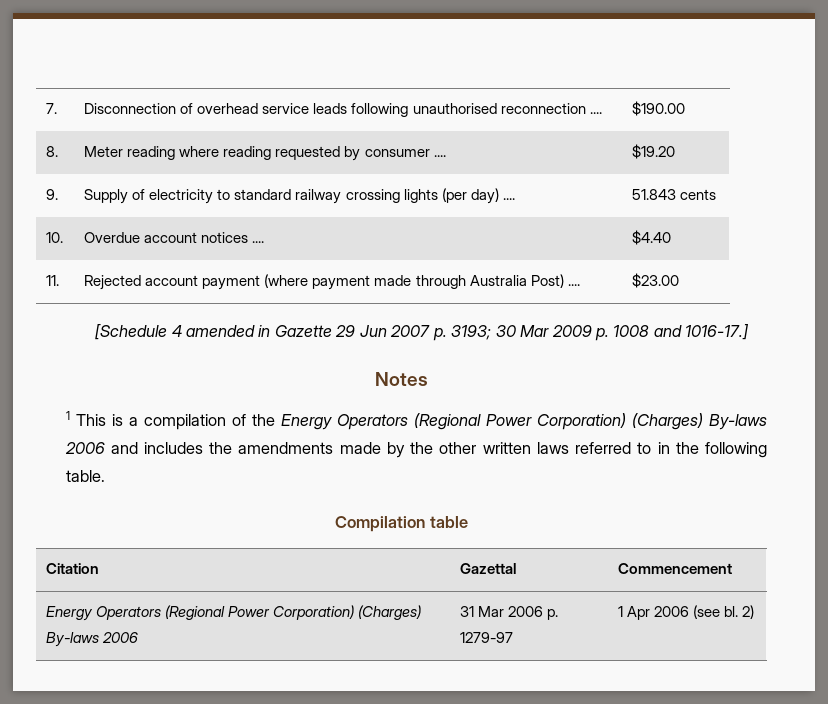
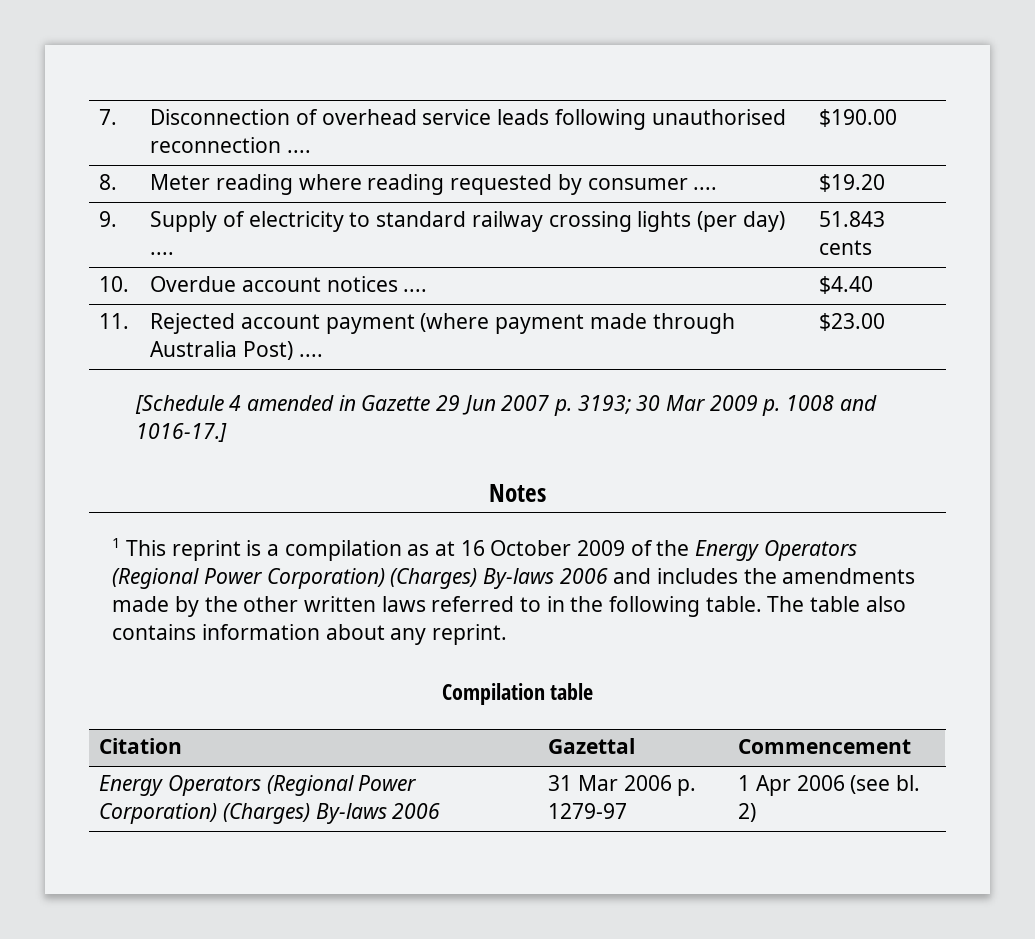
(106, 420) none -> [171,540,241,561] reprint
(226, 422) none -> [407,540,625,556] as at 16 October 2009
(105, 476) none -> [767,596,906,612] [112,624,507,645] The table also contains information about any reprint.

